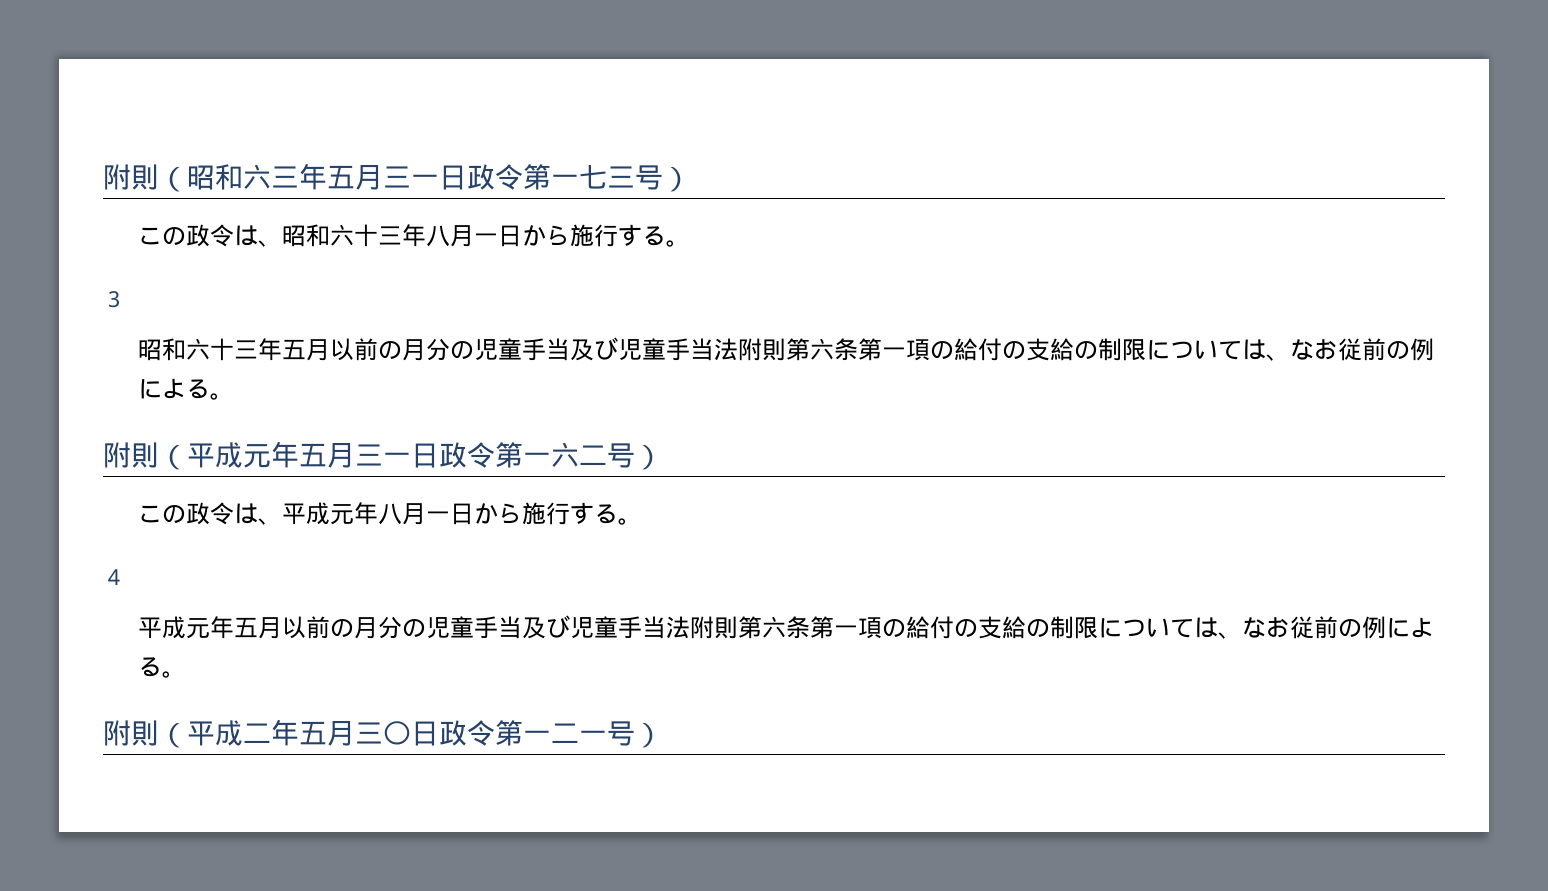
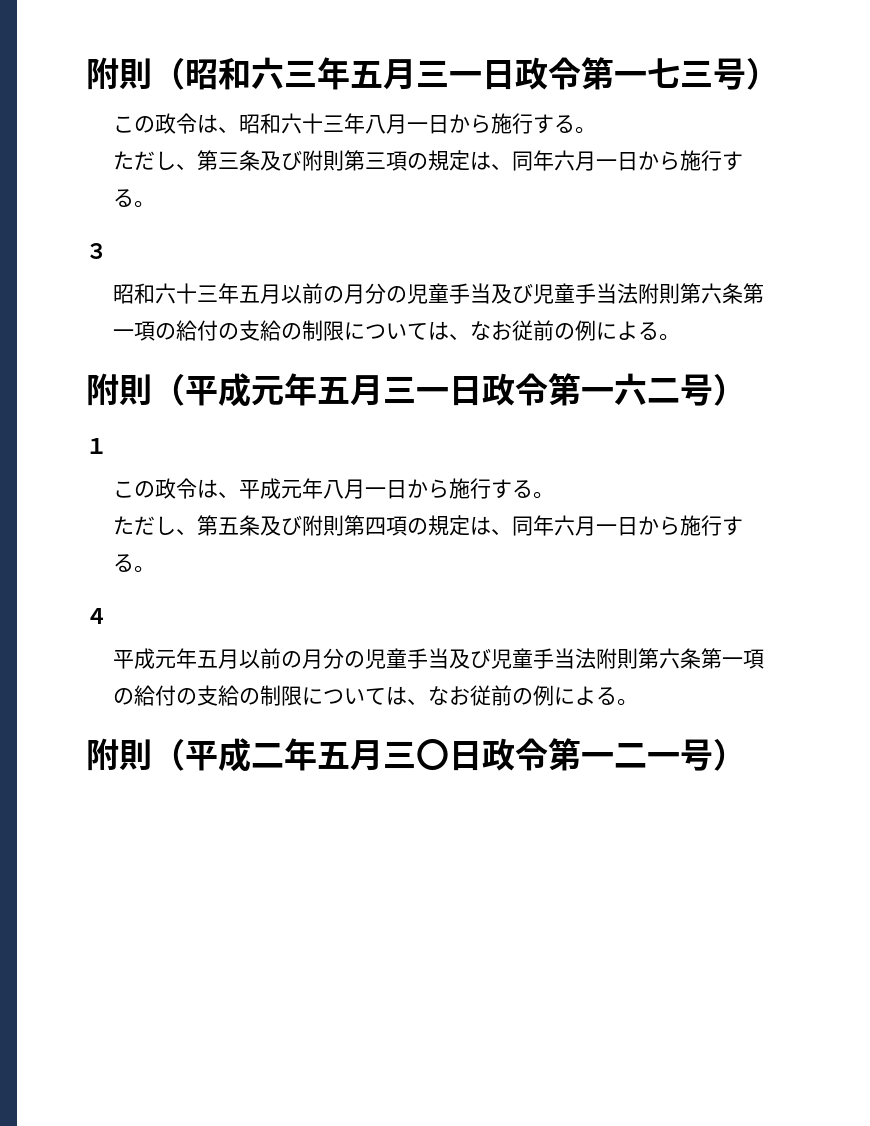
(691, 243) none -> [112,150,743,171] [112,189,155,208] // ただし、第三条及び附則第三項の規定は、同年六月一日から施行する。
(663, 457) none -> [86,438,107,454] // １
(643, 521) none -> [112,515,743,536] [112,554,155,573] // ただし、第五条及び附則第四項の規定は、同年六月一日から施行する。

